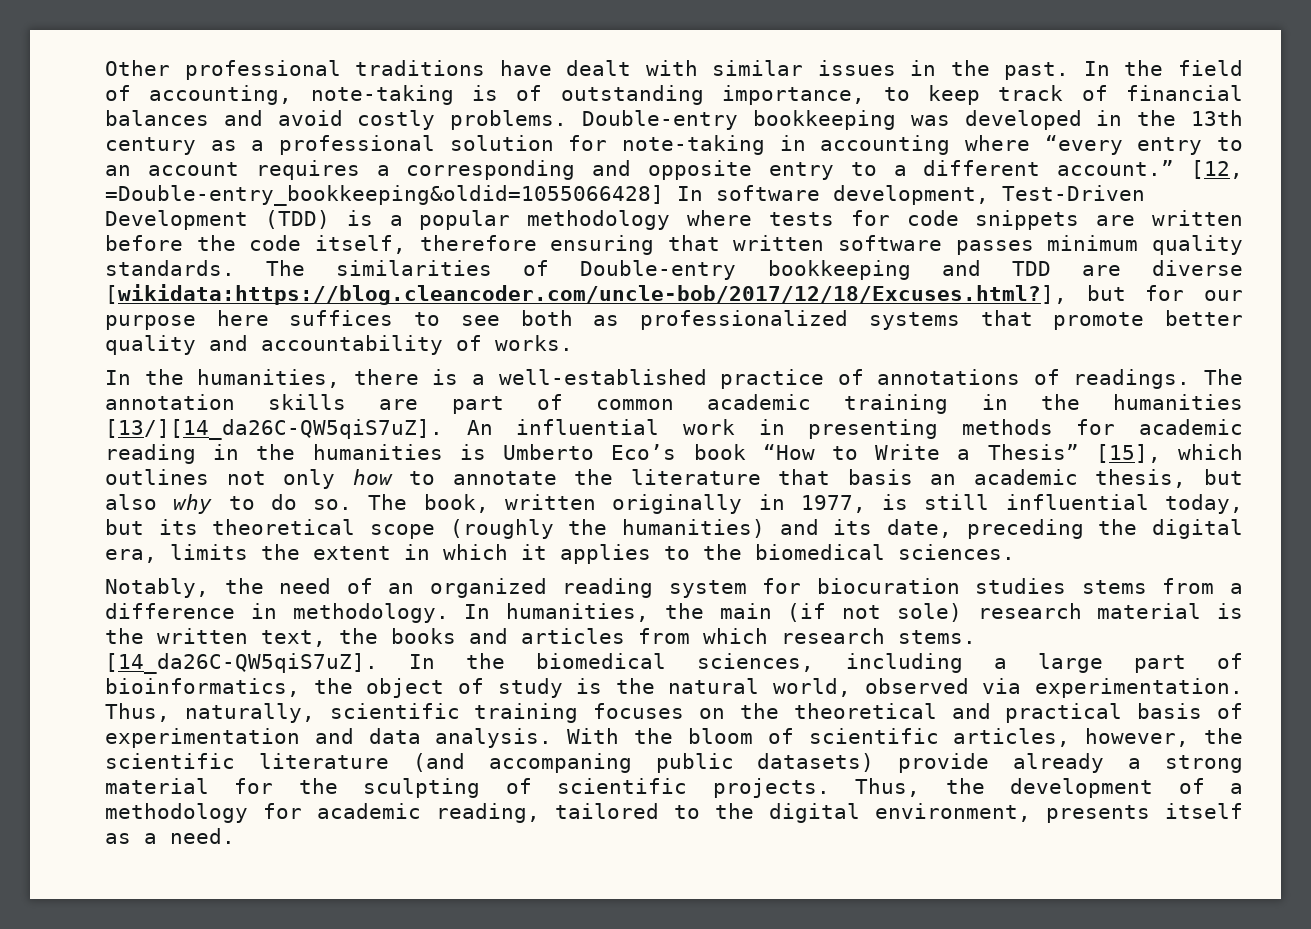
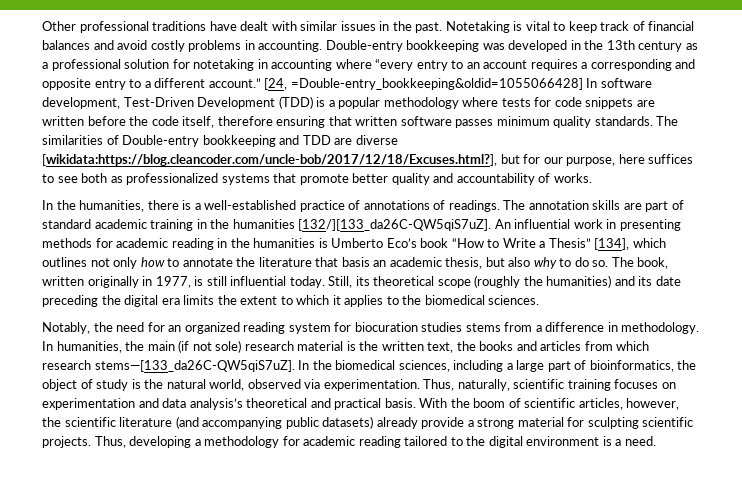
[1083,60,1243,76] [105,85,866,105] In the field of accounting, note-taking is of outstanding importance, -> [445,21,550,33] Notetaking is vital
[450,110,568,130] problems. -> [188,40,323,52] problems in accounting.
[622,135,765,155] note-taking -> [193,59,255,71] notetaking
[1191,160,1244,179] [12, -> [264,78,288,90] [24,
[105,315,196,330] purpose -> [566,157,616,166] purpose,
[596,399,674,410] common -> [42,219,91,229] standard
[105,419,443,440] [13/][14_da26C-QW5qiS7uZ]. -> [298,219,492,231] [132/][133_da26C-QW5qiS7uZ].
[1095,444,1161,463] [15], -> [594,238,630,250] [134],
[1165,494,1243,514] [105,519,144,535] today, but -> [289,276,353,288] today. Still,
[886,519,952,538] date, -> [655,276,681,286] date
[105,549,157,563] era, -> [161,298,180,305] era
[404,544,430,560] in -> [280,296,293,305] to
[346,578,373,594] of -> [147,322,165,332] for
[898,630,976,644] [105,653,378,674] stems. [14_da26C-QW5qiS7uZ]. -> [94,360,295,372] stems—[133_da26C-QW5qiS7uZ].
[739,703,1244,723] [105,728,553,748] the theoretical and practical basis of experimentation and data analysis. -> [42,398,416,410] experimentation and data analysis’s theoretical and practical basis.
[687,728,753,744] bloom -> [473,398,506,408] boom
[488,753,632,773] accompaning -> [202,417,283,429] accompanying
[898,753,1105,773] provide already -> [376,417,465,429] already provide
[298,778,1205,798] the sculpting of scientific projects. Thus, the development of -> [587,417,694,429] [42,436,192,448] sculpting scientific projects. Thus, developing
[436,803,540,823] reading, -> [358,436,401,448] reading
[875,803,1243,823] [105,833,131,844] environment, presents itself as -> [526,436,612,446] environment is

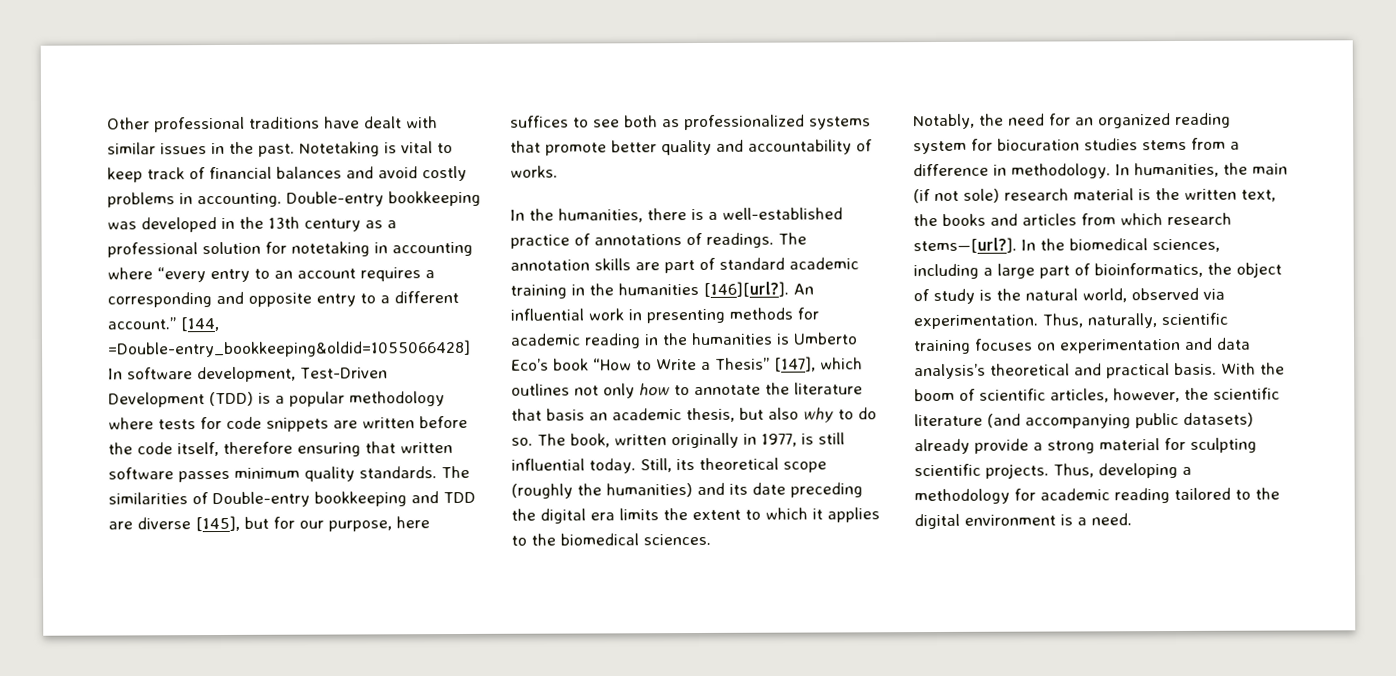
[264,78,288,90] [24, -> [179,317,219,332] [144,
[42,154,497,166] [wikidata:https://blog.cleancoder.com/uncle-bob/2017/12/18/Excuses.html?], -> [195,515,240,532] [145],
[298,219,492,231] [132/][133_da26C-QW5qiS7uZ]. -> [703,281,789,297] [146][url?].
[594,238,630,250] [134], -> [774,356,816,372] [147],
[94,360,295,372] stems—[133_da26C-QW5qiS7uZ]. -> [913,237,1017,254] stems—[url?].

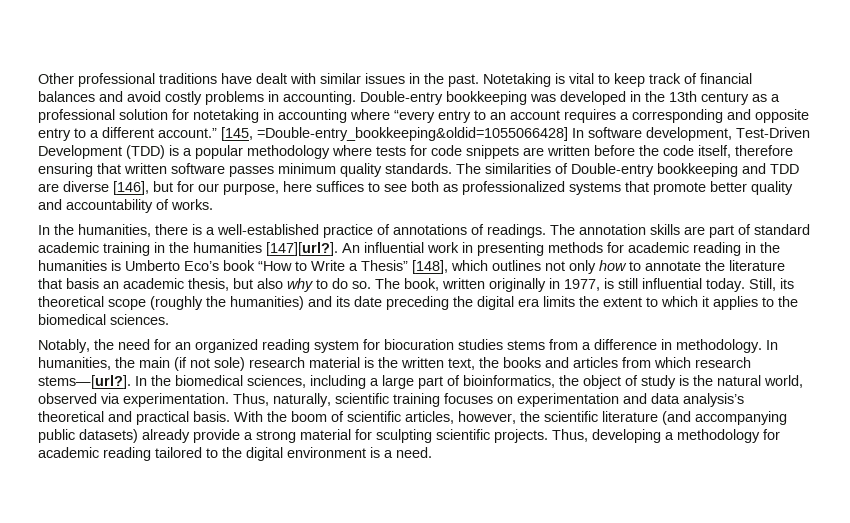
[179,317,219,332] [144, -> [221,127,253,141] [145,
[195,515,240,532] [145], -> [113,181,149,195] [146],
[703,281,789,297] [146][url?]. -> [266,242,338,256] [147][url?].
[774,356,816,372] [147], -> [412,260,448,274] [148],

